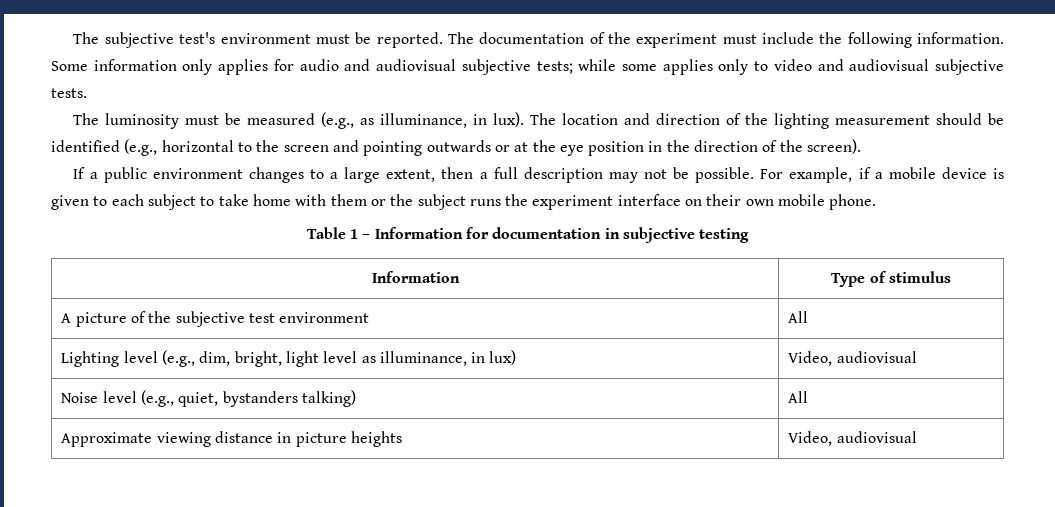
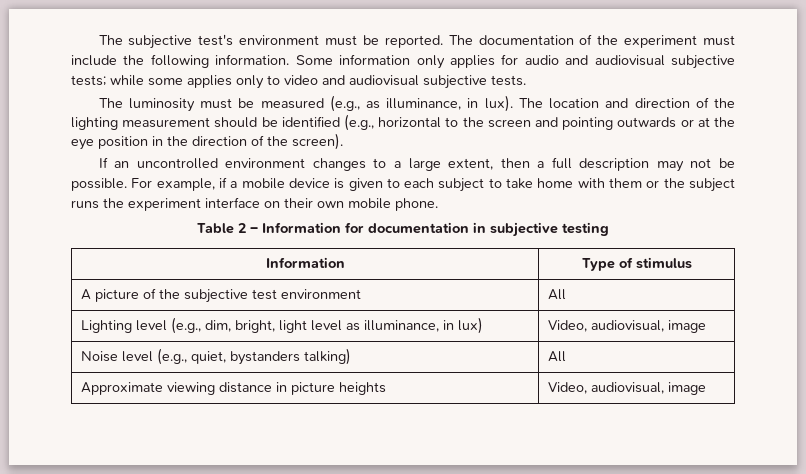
[89,167,147,183] a public -> [114,158,218,169] an uncontrolled
[350,229,359,239] 1 -> [238,223,246,233] 2
[836,351,917,363] audiovisual -> [591,320,707,333] audiovisual, image
[836,431,917,443] audiovisual -> [591,382,707,395] audiovisual, image

